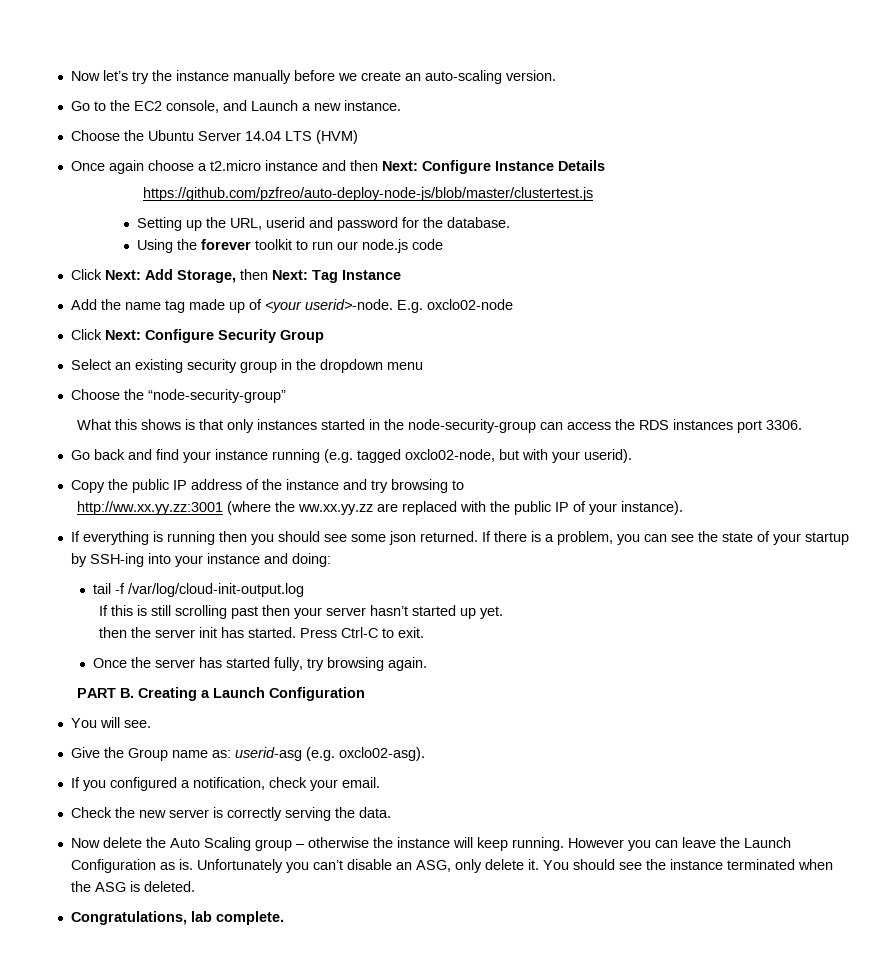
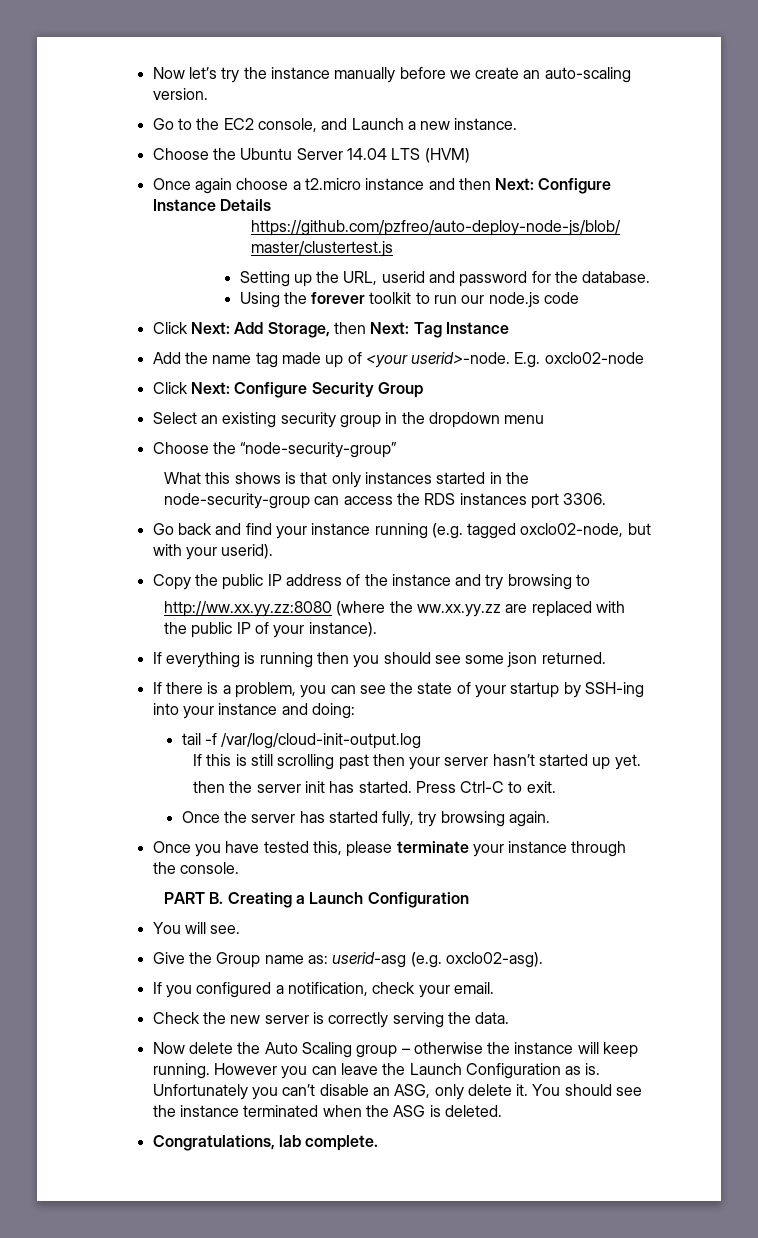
[77,501,224,515] http://ww.xx.yy.zz:3001 -> [163,601,332,617] http://ww.xx.yy.zz:8080
(479, 536) none -> (606, 658) //
(428, 664) none -> [152,841,627,857] [152,862,239,874] // Once you have tested this, please terminate your instance through the console.

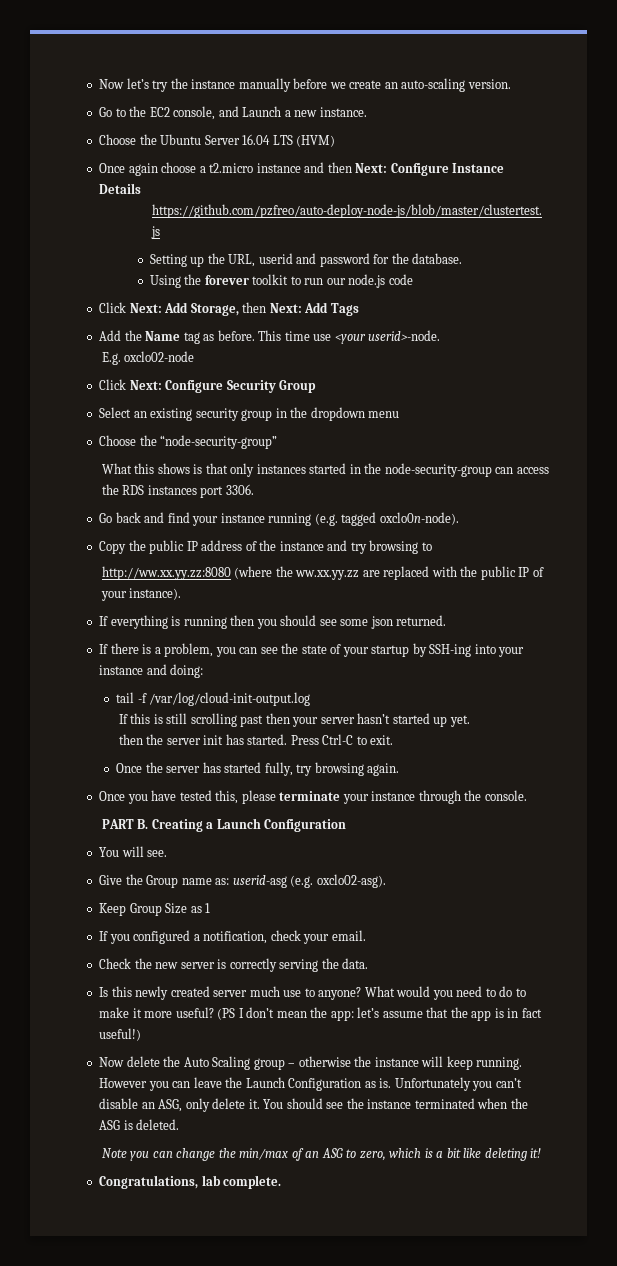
[346,148,387,160] 14.04 -> [242,134,271,145] 16.04
[413,322,509,338] Tag Instance -> [304,302,359,316] Add Tags
[212,352,362,368] name tag made up of -> [145,330,332,344] Name tag as before. This time use
(511, 358) none -> (441, 335) //
[520,523,651,537] [152,544,274,560] oxclo02-node, but with your userid). -> [379,512,459,525] oxclo0n-node).
(543, 960) none -> [99,903,211,916] // Keep Group Size as 1
(510, 1018) none -> [99,986,526,1000] [99,1007,542,1021] [99,1028,142,1041] // Is this newly created server much use to anyone? What would you need to do to make it more useful? (PS I don’t mean the app: let’s assume that the app is in fact useful!)
(502, 1111) none -> [101,1148,542,1161] // Note you can change the min/max of an ASG to zero, which is a bit like deleting it!

